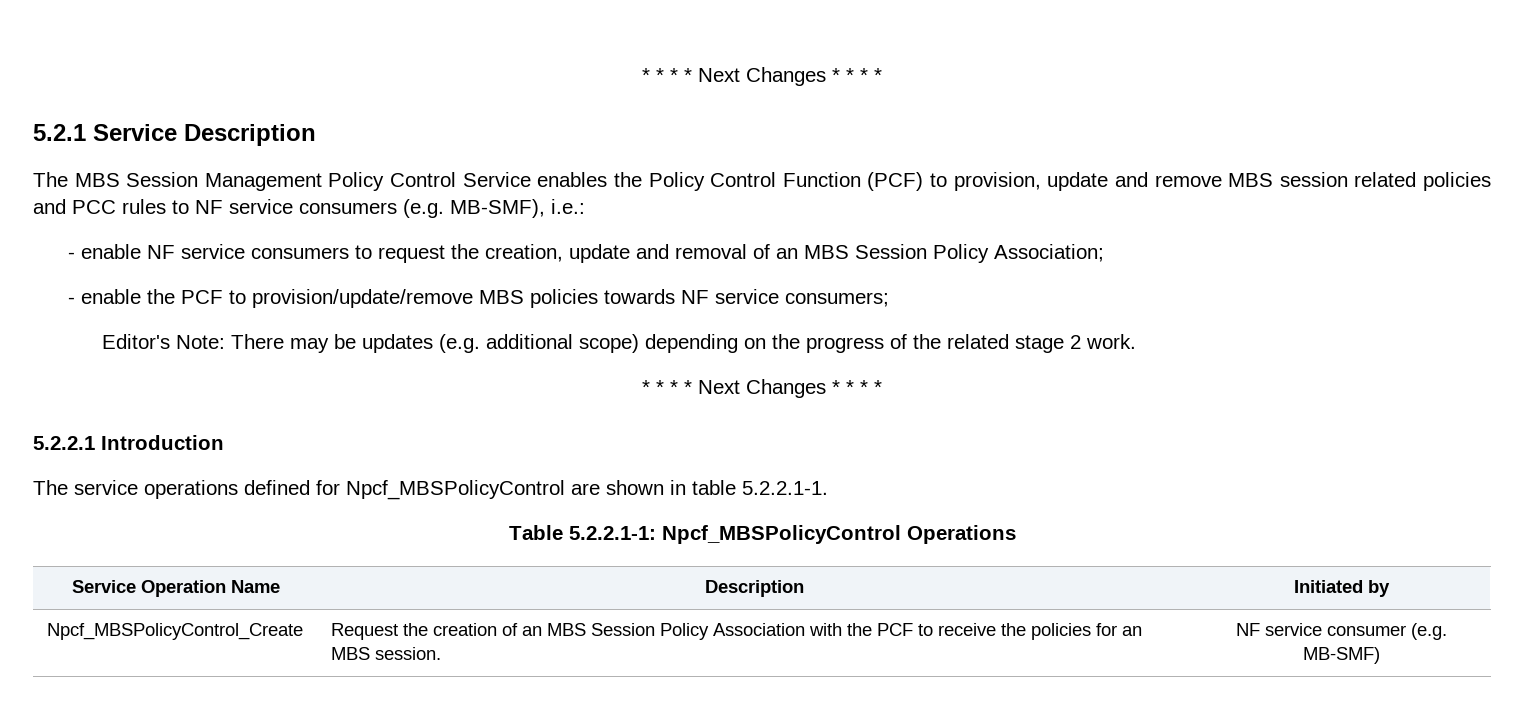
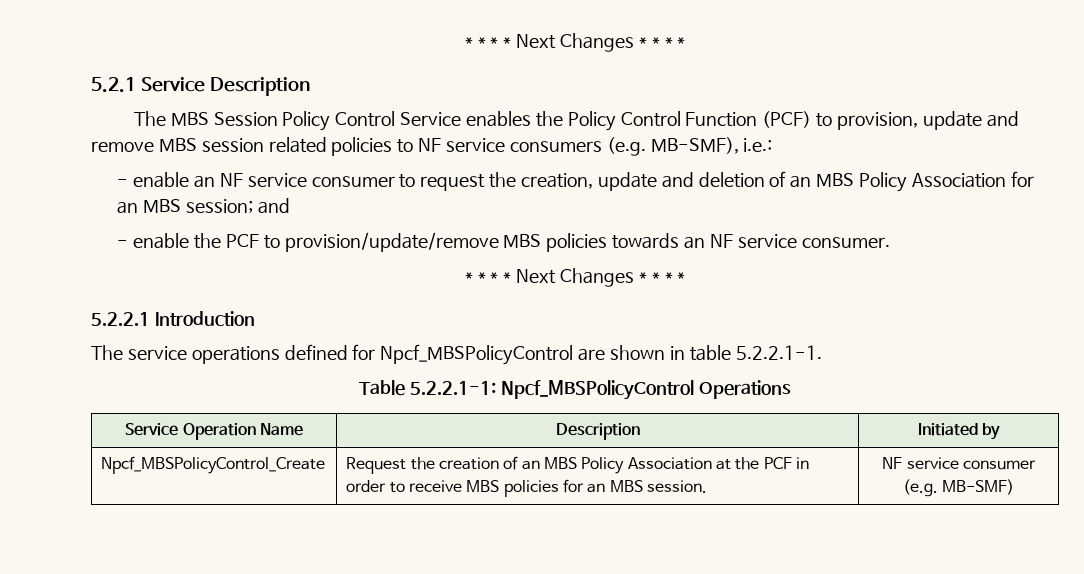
[204,173,322,191] Management -> (278, 119) none
[33,199,166,214] and PCC rules -> (393, 146) none
[146,244,349,259] NF service consumers -> [193,173,395,188] an NF service consumer
[674,244,1104,263] removal of an MBS Session Policy Association; -> [698,171,1034,192] [117,198,290,214] deletion of an MBS Policy Association for an MBS session; and
[680,289,889,307] [102,334,1137,353] NF service consumers; // Editor's Note: There may be updates (e.g. additional scope) depending on the progress of the related stage 2 work. -> [683,234,890,249] an NF service consumer.
[590,623,913,640] Session Policy Association with the PCF -> [581,457,809,474] [346,480,387,492] Policy Association at the PCF in order
[1000,623,1026,636] the -> [466,480,500,492] MBS

